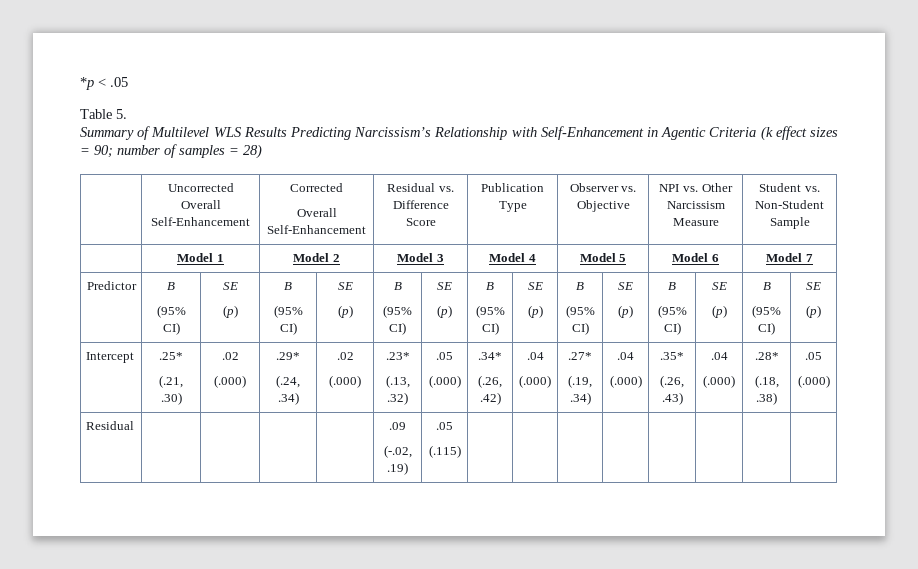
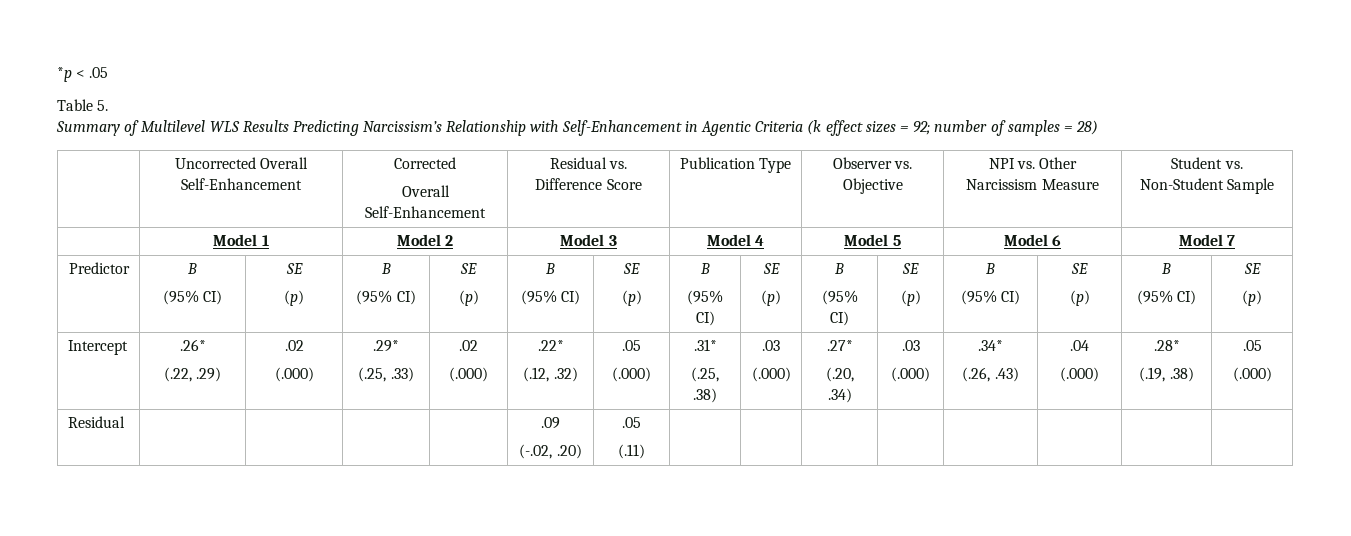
[94,145,113,158] 90; -> [913,121,931,135] 92;
[159,352,183,360] [159,375,183,388] [160,392,182,405] .25* // (.21, .30) -> [179,339,206,351] [163,367,222,382] .26* // (.22, .29)
[276,375,300,388] [277,392,299,405] [336,352,354,360] [329,375,361,388] [385,352,410,360] [385,375,410,388] (.24, .34) | .02 // (.000) | .23* // (.13, -> [358,367,414,382] [459,340,478,351] [449,367,488,382] [537,340,564,351] [523,367,550,382] (.25, .33) | .02 // (.000) | .22* // (.12,
[478,352,502,360] [478,375,502,388] [479,392,501,405] [526,352,544,360] .34* // (.26, .42) | .04 -> [693,339,717,351] [691,367,719,382] [693,388,717,403] [762,340,780,351] .31* // (.25, .38) | .03
[568,375,592,388] [569,392,591,405] [617,352,634,360] [609,375,642,388] [660,352,684,360] (.19, .34) | .04 // (.000) | .35* -> [825,367,854,382] [827,388,852,403] [901,340,920,351] [891,367,930,382] [978,340,1003,351] (.20, .34) | .03 // (.000) | .34*
[754,375,779,388] (.18, -> [1139,367,1166,382] (.19,
[387,462,408,475] [436,422,453,430] [428,445,461,458] .19) | .05 // (.115) -> [556,444,582,459] [622,417,641,428] [618,444,645,459] .20) | .05 // (.11)

